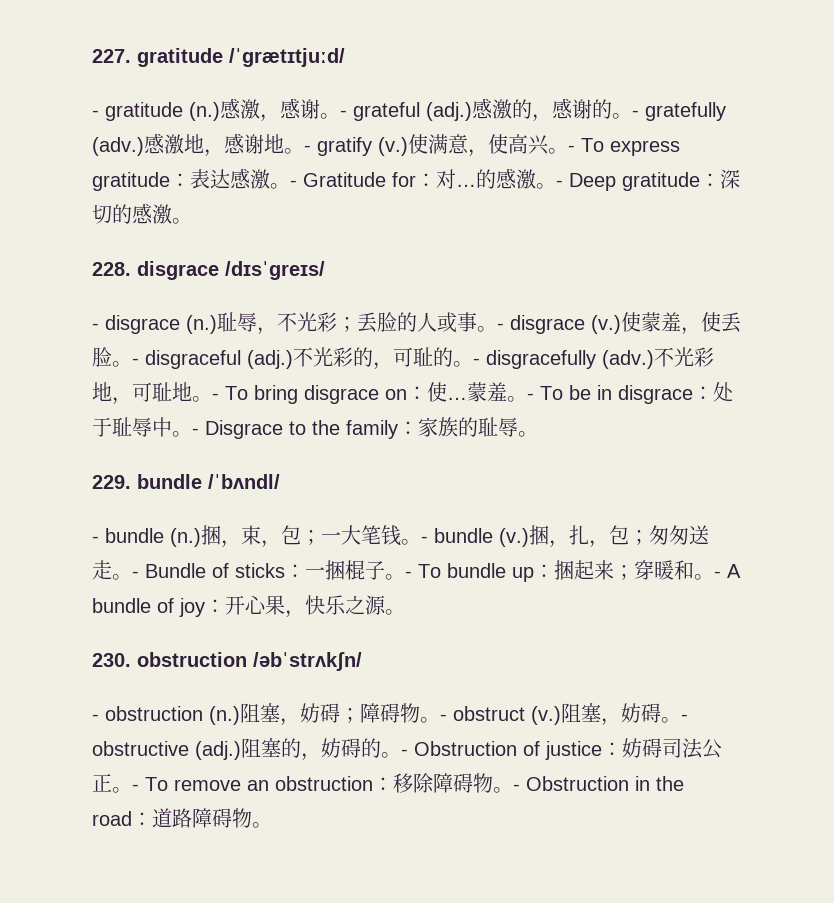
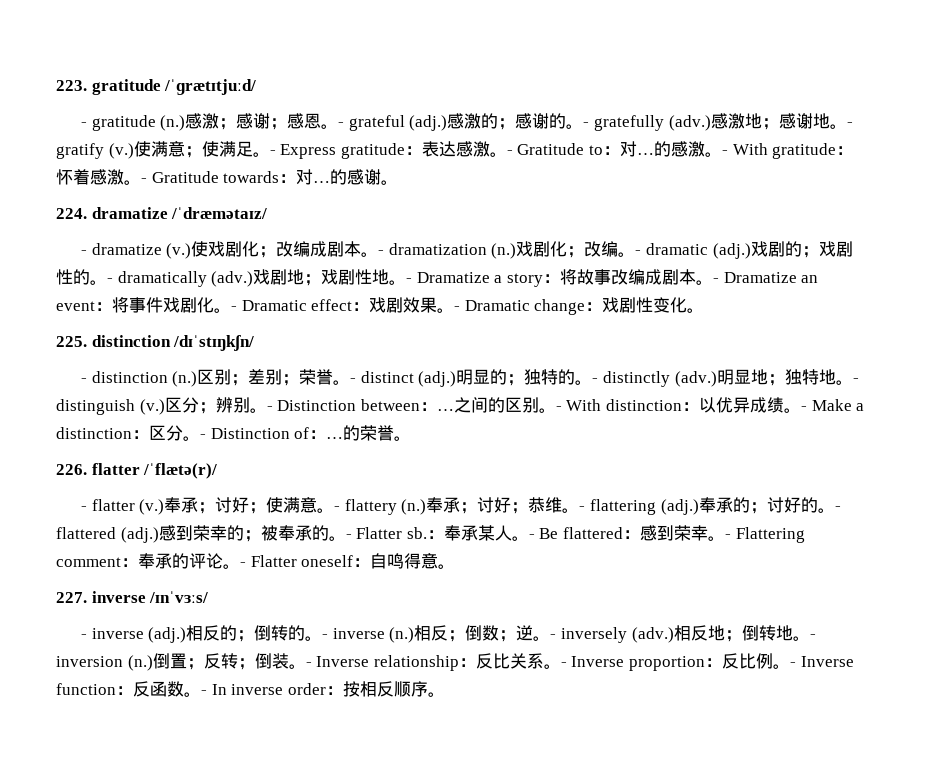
[92,49,131,63] 227. -> [56,80,87,91] 223.
[260,98,320,122] ，感谢 -> [219,113,322,130] ；感谢；感恩
[532,114,552,122] ， -> [498,118,516,130] ；
[204,149,224,157] ， -> [761,118,779,130] ；
[468,134,680,157] ，使高兴。- To express -> [184,141,337,159] ；使满足。- Express
[392,172,416,187] for -> [588,145,603,155] to
[569,169,740,191] [92,203,192,224] [92,261,325,280] [92,312,741,335] [92,347,714,370] [92,382,733,405] [92,417,538,439] [92,474,280,489] [92,525,709,548] [92,560,741,582] [92,595,405,618] [92,652,362,671] [92,703,688,726] [92,738,722,761] [92,773,684,793] [92,808,252,828] Deep gratitude：深切的感激。 // 228. disgrace /dɪsˈɡreɪs/ // - disgrace (n.)耻辱，不光彩；丢脸的人或事。- disgrace (v.)使蒙羞，使丢脸。- disgraceful (adj.)不光彩的，可耻的。- disgracefully (adv.)不光彩地，可耻地。- To bring disgrace on：使…蒙羞。- To be in disgrace：处于耻辱中。- Disgrace to the family：家族的耻辱。 // 229. bundle /ˈbʌndl/ // - bundle (n.)捆，束，包；一大笔钱。- bundle (v.)捆，扎，包；匆匆送走。- Bundle of sticks：一捆棍子。- To bundle up：捆起来；穿暖和。- A bundle of joy：开心果，快乐之源。 // 230. obstruction /əbˈstrʌkʃn/ // - obstruction (n.)阻塞，妨碍；障碍物。- obstruct (v.)阻塞，妨碍。- obstructive (adj.)阻塞的，妨碍的。- Obstruction of justice：妨碍司法公正。- To remove an obstruction：移除障碍物。- Obstruction in the road：道路障碍物 -> [732,143,854,159] [56,169,399,185] [56,207,268,219] [81,241,853,259] [56,269,819,287] [56,297,705,315] [56,335,255,351] [81,369,859,387] [56,397,865,415] [56,425,412,441] [56,463,218,479] [81,497,841,515] [56,525,805,543] [56,553,456,569] [56,591,209,603] [81,625,816,643] [56,653,854,671] [56,681,428,697] With gratitude：怀着感激。- Gratitude towards：对…的感谢。 // 224. dramatize /ˈdræmətaɪz/ // - dramatize (v.)使戏剧化；改编成剧本。- dramatization (n.)戏剧化；改编。- dramatic (adj.)戏剧的；戏剧性的。- dramatically (adv.)戏剧地；戏剧性地。- Dramatize a story：将故事改编成剧本。- Dramatize an event：将事件戏剧化。- Dramatic effect：戏剧效果。- Dramatic change：戏剧性变化。 // 225. distinction /dɪˈstɪŋkʃn/ // - distinction (n.)区别；差别；荣誉。- distinct (adj.)明显的；独特的。- distinctly (adv.)明显地；独特地。- distinguish (v.)区分；辨别。- Distinction between：…之间的区别。- With distinction：以优异成绩。- Make a distinction：区分。- Distinction of：…的荣誉。 // 226. flatter /ˈflætə(r)/ // - flatter (v.)奉承；讨好；使满意。- flattery (n.)奉承；讨好；恭维。- flattering (adj.)奉承的；讨好的。- flattered (adj.)感到荣幸的；被奉承的。- Flatter sb.：奉承某人。- Be flattered：感到荣幸。- Flattering comment：奉承的评论。- Flatter oneself：自鸣得意。 // 227. inverse /ɪnˈvɜːs/ // - inverse (adj.)相反的；倒转的。- inverse (n.)相反；倒数；逆。- inversely (adv.)相反地；倒转地。- inversion (n.)倒置；反转；倒装。- Inverse relationship：反比关系。- Inverse proportion：反比例。- Inverse function：反函数。- In inverse order：按相反顺序

